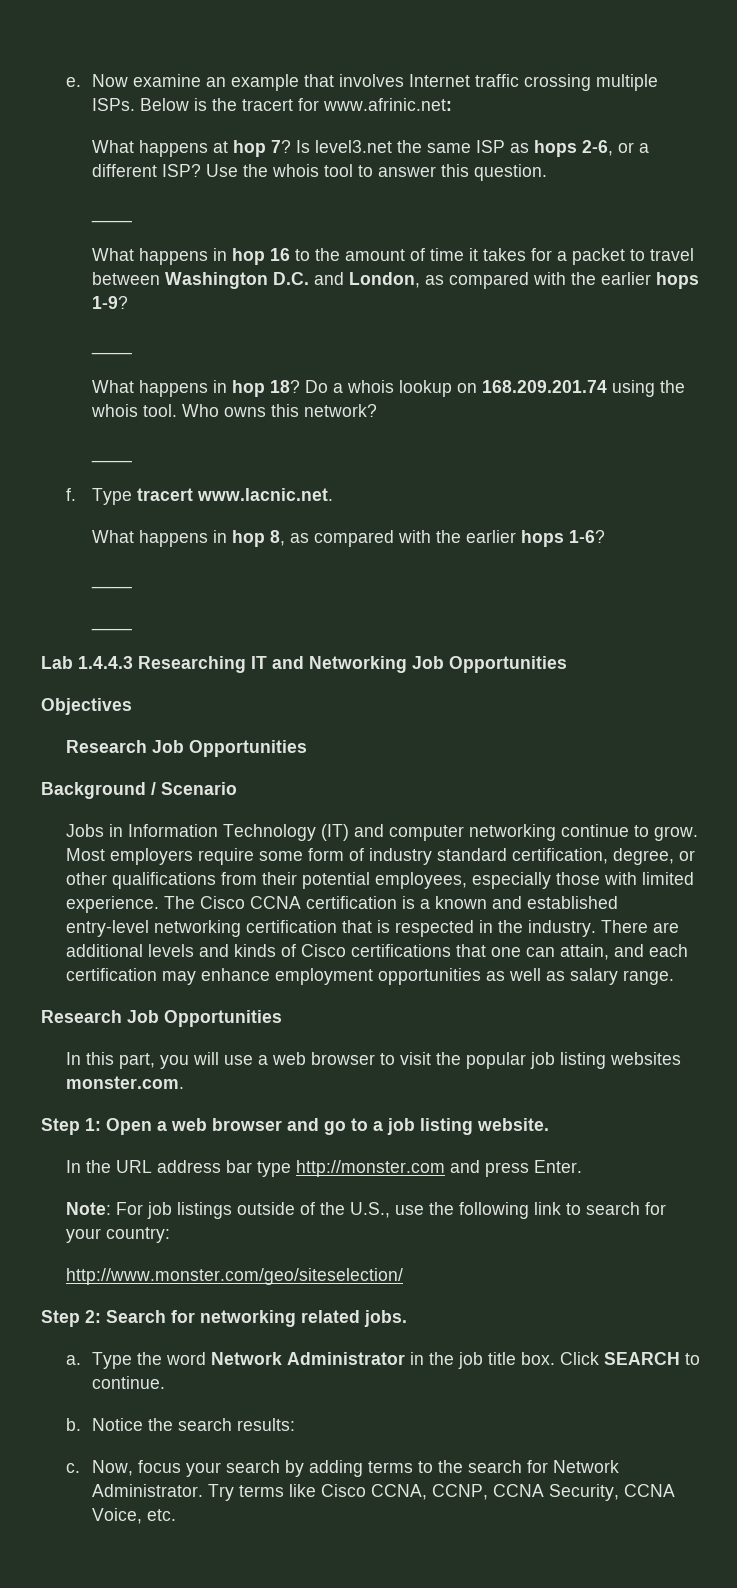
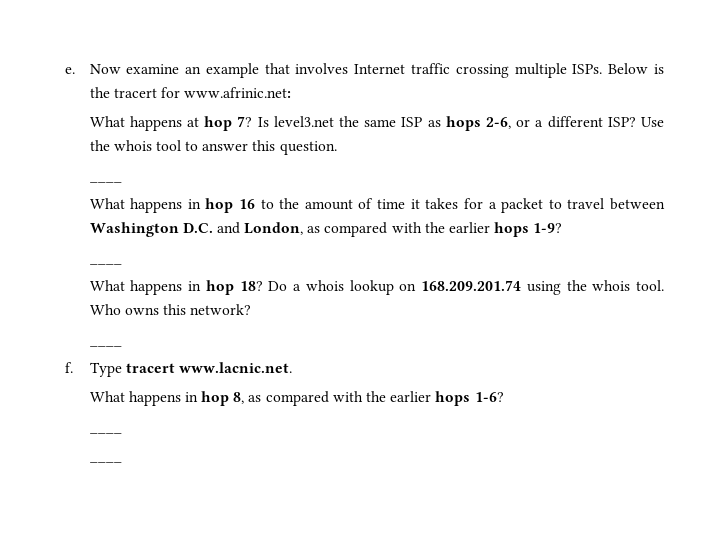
[41,656,567,673] [41,698,132,715] [66,740,308,757] [41,782,237,799] [66,824,699,841] [66,848,696,865] [66,872,695,889] [66,896,619,913] [66,920,680,937] [66,944,689,960] [66,968,675,985] [41,1010,282,1027] [66,1052,682,1069] [66,1076,185,1089] [41,1118,549,1135] [66,1160,583,1177] [66,1202,667,1219] [66,1227,171,1243] [66,1268,404,1285] [41,1310,407,1327] [66,1352,700,1369] [91,1376,165,1389] [66,1418,295,1431] [66,1460,619,1477] [91,1484,675,1501] [91,1508,176,1524] // Lab 1.4.4.3 Researching IT and Networking Job Opportunities // Objectives // Research Job Opportunities // Background / Scenario // Jobs in Information Technology (IT) and computer networking continue to grow. Most employers require some form of industry standard certification, degree, or other qualifications from their potential employees, especially those with limited experience. The Cisco CCNA certification is a known and established entry-level networking certification that is respected in the industry. There are additional levels and kinds of Cisco certifications that one can attain, and each certification may enhance employment opportunities as well as salary range. // Research Job Opportunities // In this part, you will use a web browser to visit the popular job listing websites monster.com. // Step 1: Open a web browser and go to a job listing website. // In the URL address bar type http://monster.com and press Enter. // Note: For job listings outside of the U.S., use the following link to search for your country: // http://www.monster.com/geo/siteselection/ // Step 2: Search for networking related jobs. // a. Type the word Network Administrator in the job title box. Click SEARCH to continue. // b. Notice the search results: // c. Now, focus your search by adding terms to the search for Network Administrator. Try terms like Cisco CCNA, CCNP, CCNA Security, CCNA Voice, etc. -> (122, 461) none

